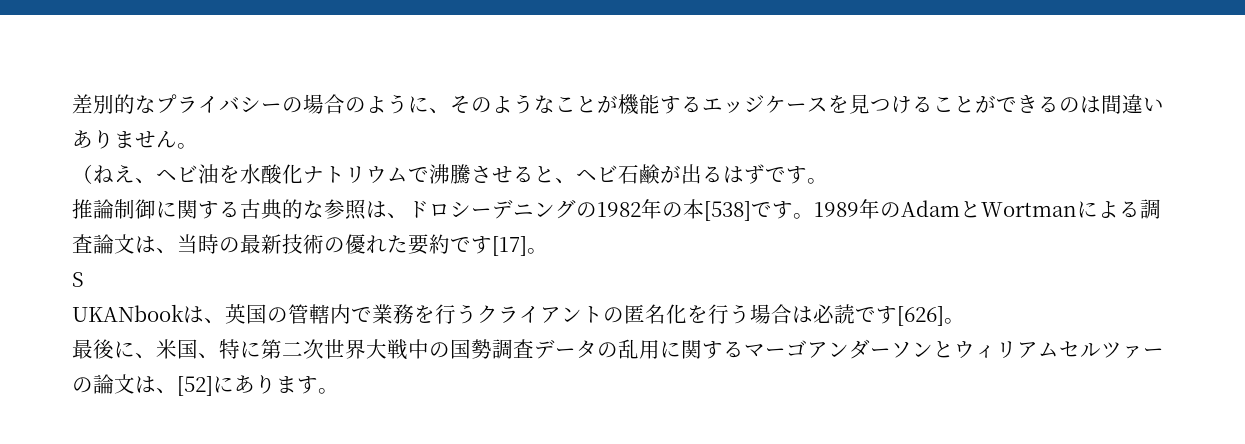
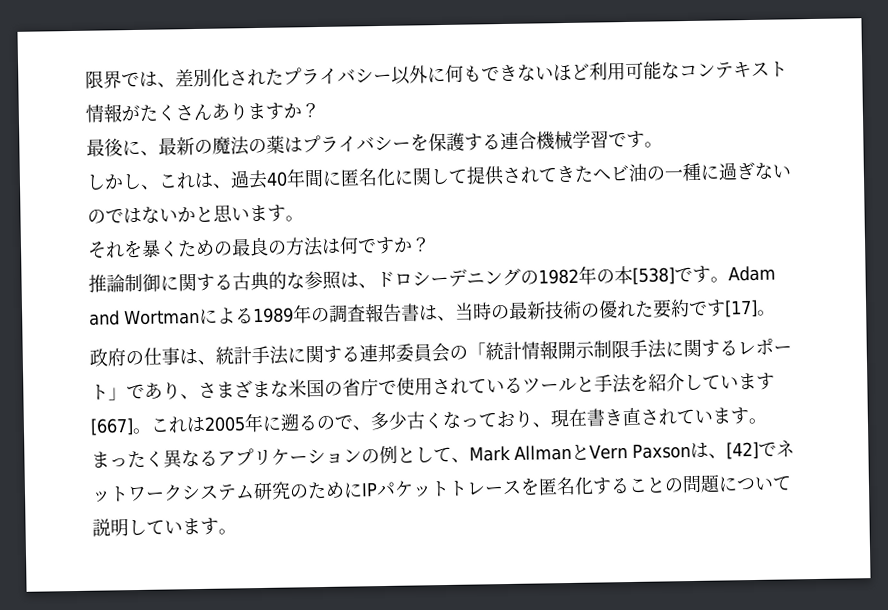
[72,94,1164,115] [72,130,198,149] [72,164,828,184] 差別的なプライバシーの場合のように、そのようなことが機能するエッジケースを見つけることができるのは間違いありません。 // （ねえ、ヘビ油を水酸化ナトリウムで沸騰させると、ヘビ石鹸が出るはずです。 -> [85,61,788,89] [85,102,320,123] [86,130,663,157] [86,161,791,190] [87,204,304,224] [87,236,431,259] 限界では、差別化されたプライバシー以外に何もできないほど利用可能なコンテキスト情報がたくさんありますか？ // 最後に、最新の魔法の薬はプライバシーを保護する連合機械学習です。 // しかし、これは、過去40年間に匿名化に関して提供されてきたヘビ油の一種に過ぎないのではないかと思います。 // それを暴くための最良の方法は何ですか？
[814,199,1161,219] [72,234,135,254] 1989年のAdamとWortmanによる調査論文 -> [728,265,776,282] [89,302,420,326] Adam and Wortmanによる1989年の調査報告書
[72,272,84,287] [72,304,965,326] [72,339,1164,360] [72,374,276,396] S // UKANbookは、英国の管轄内で業務を行うクライアントの匿名化を行う場合は必読です[626]。 // 最後に、米国、特に第二次世界大戦中の国勢調査データの乱用に関するマーゴアンダーソンとウィリアムセルツァーの論文は、[52]にあり -> [89,338,792,367] [90,372,775,401] [90,407,767,436] [91,439,795,469] [91,474,792,503] [92,518,183,537] 政府の仕事は、統計手法に関する連邦委員会の「統計情報開示制限手法に関するレポート」であり、さまざまな米国の省庁で使用されているツールと手法を紹介しています[667]。これは2005年に遡るので、多少古くなっており、現在書き直されています。 // まったく異なるアプリケーションの例として、Mark AllmanとVern Paxsonは、[42]でネットワークシステム研究のためにIPパケットトレースを匿名化することの問題について説明してい

